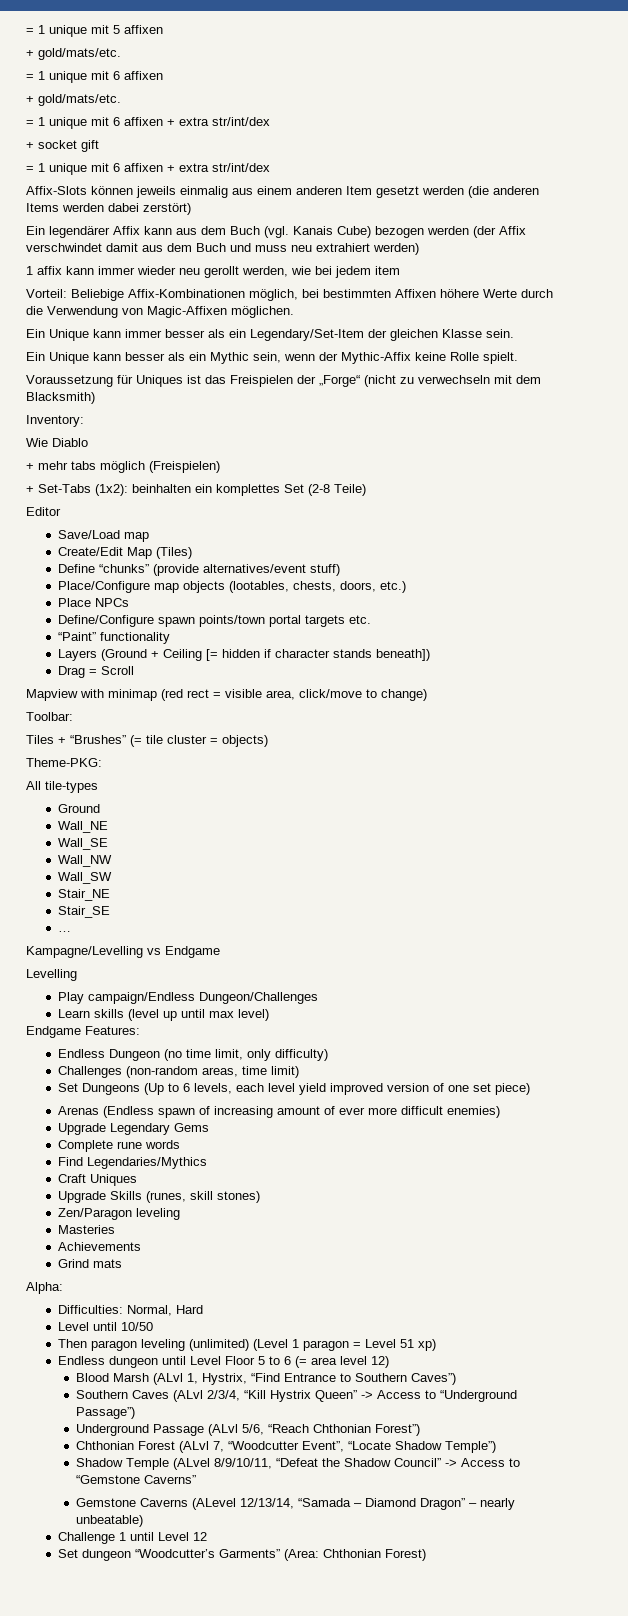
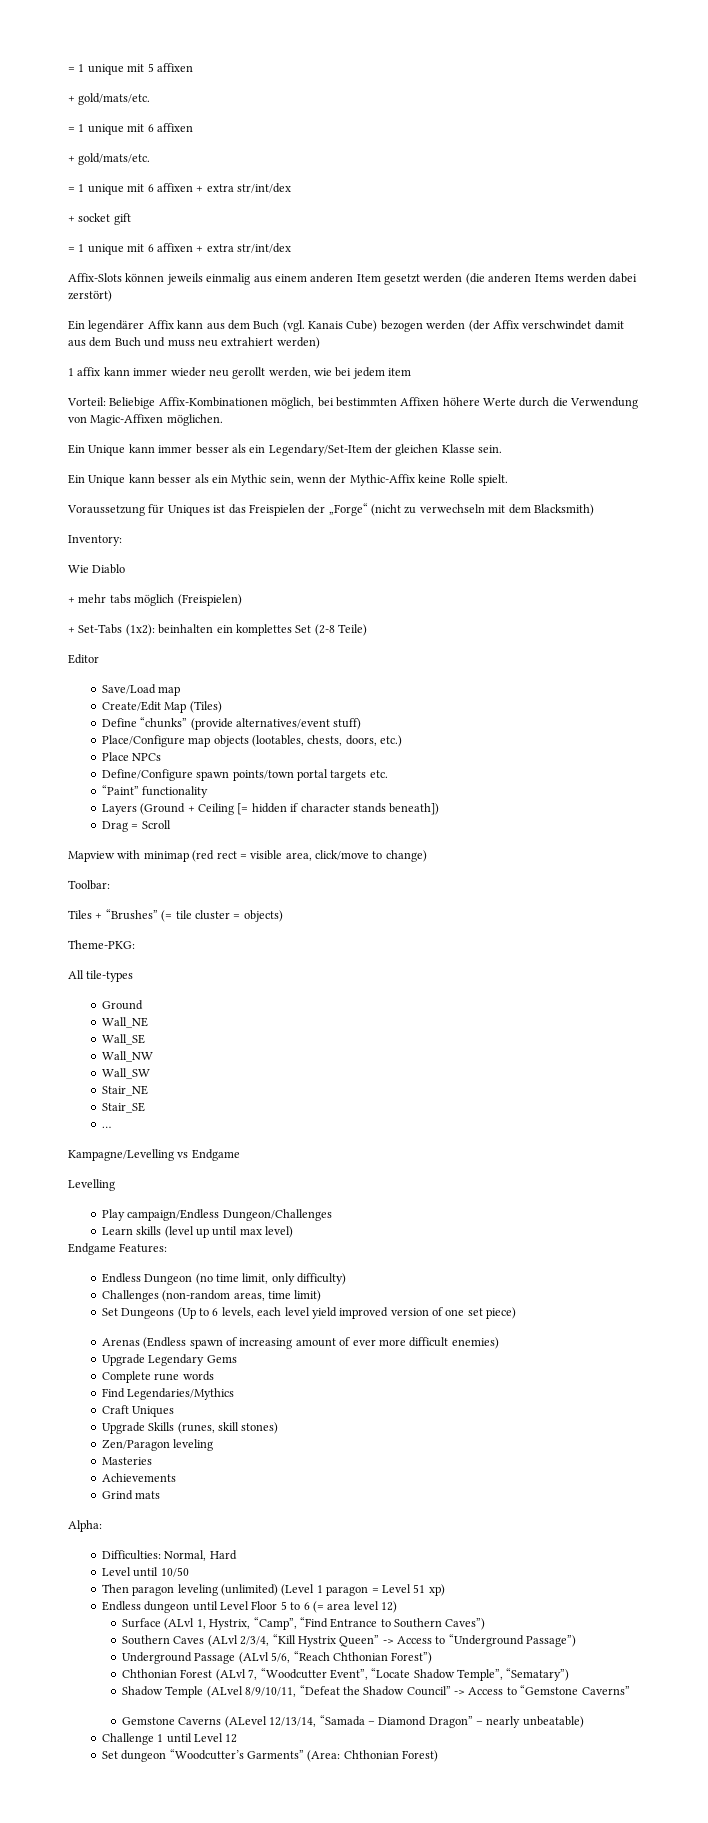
[75,1373,149,1382] Blood Marsh -> [122,1618,162,1628] Surface
(247, 1379) none -> [253,1617,297,1630] “Camp”,
[444,1441,496,1453] Temple”) -> [457,1668,570,1681] Temple”, “Sematary”)

